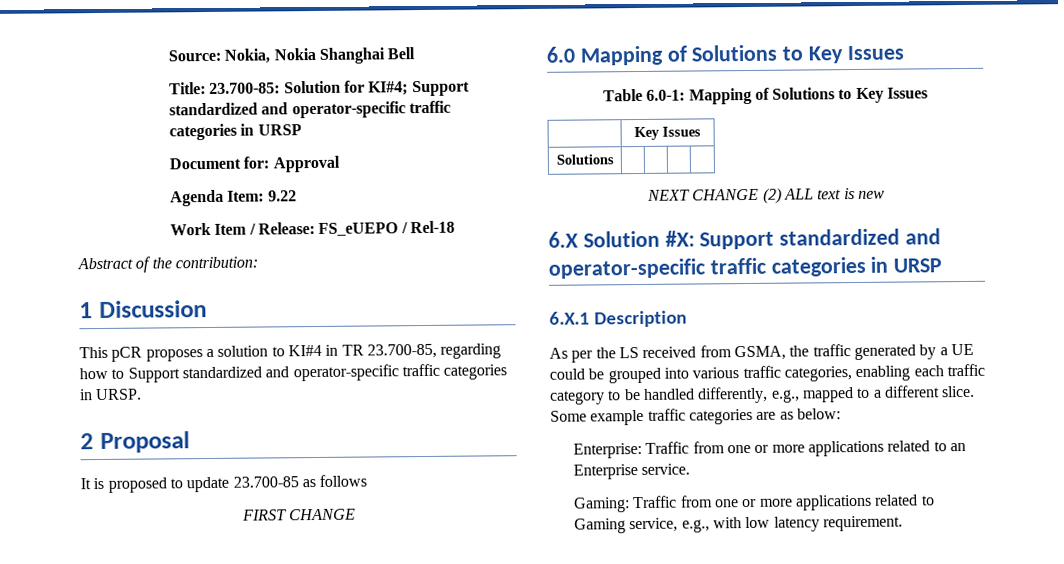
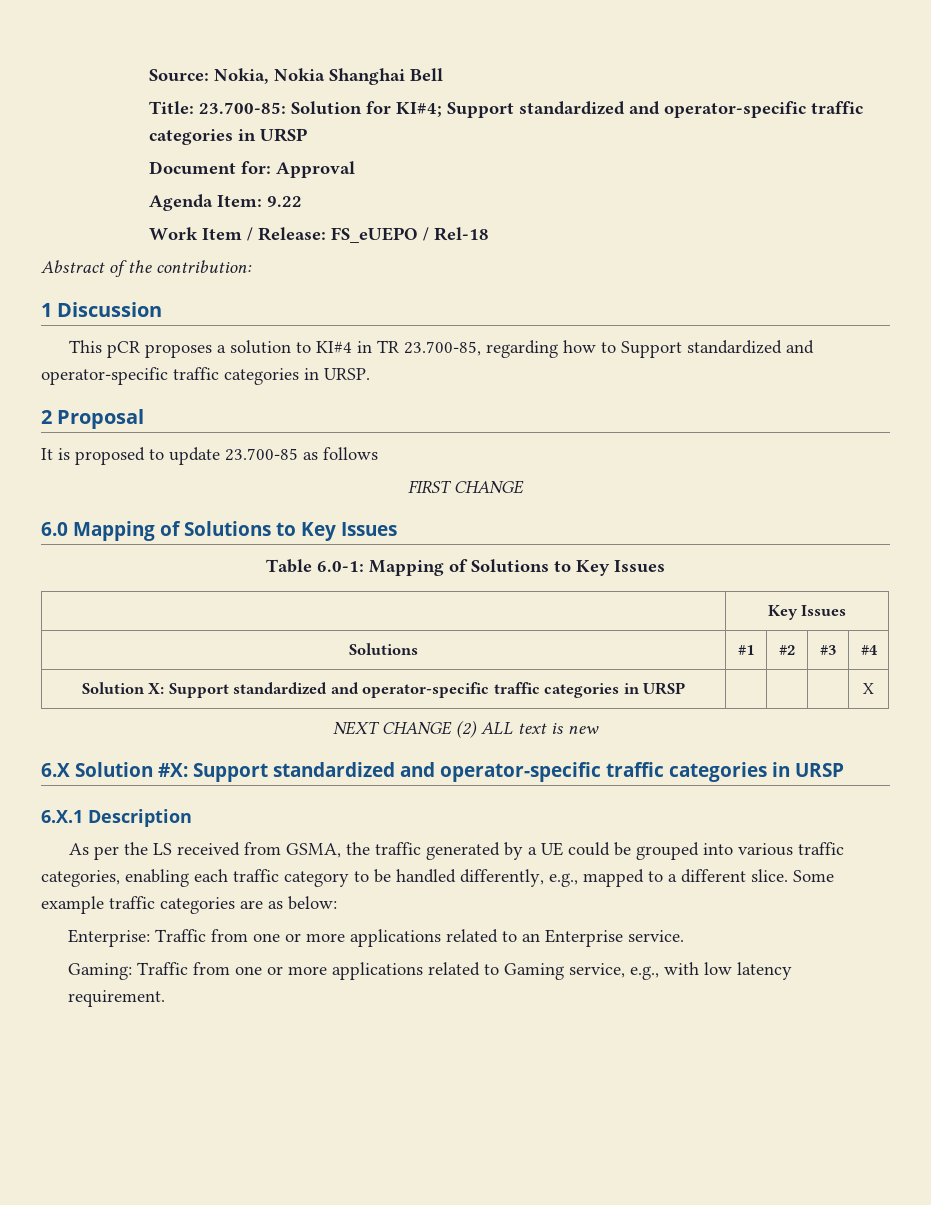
(614, 159) | | | -> [738,645,754,655] [779,645,795,655] [820,645,836,655] [860,645,878,655] [81,682,686,698] [863,683,874,694] #1 | #2 | #3 | #4 // Solution X: Support standardized and operator-specific traffic categories in URSP | | | | X

